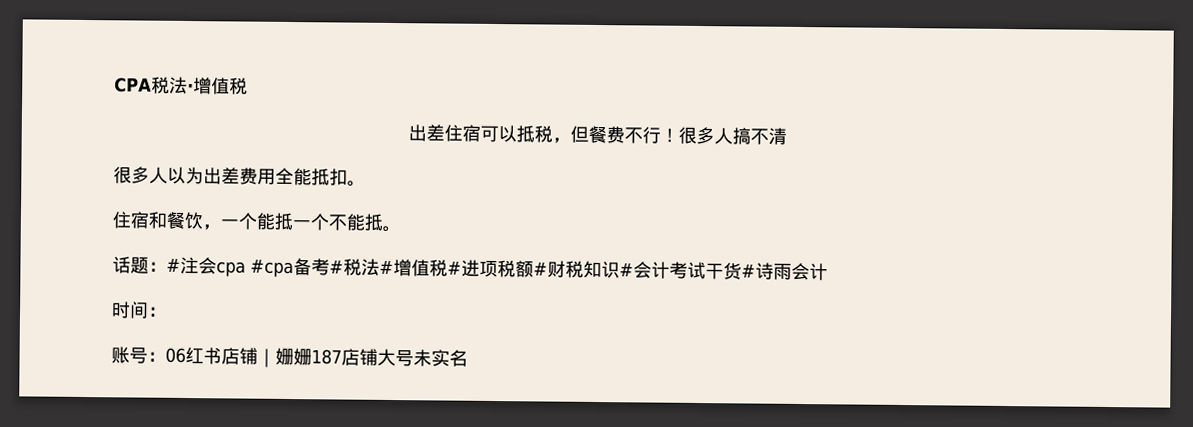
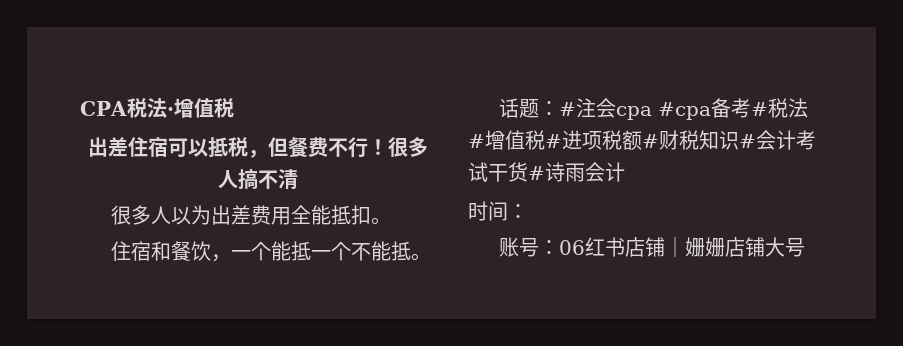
[311,349,342,365] 187 -> (725, 247) none
[413,349,468,367] 未实名 -> (805, 247) none

